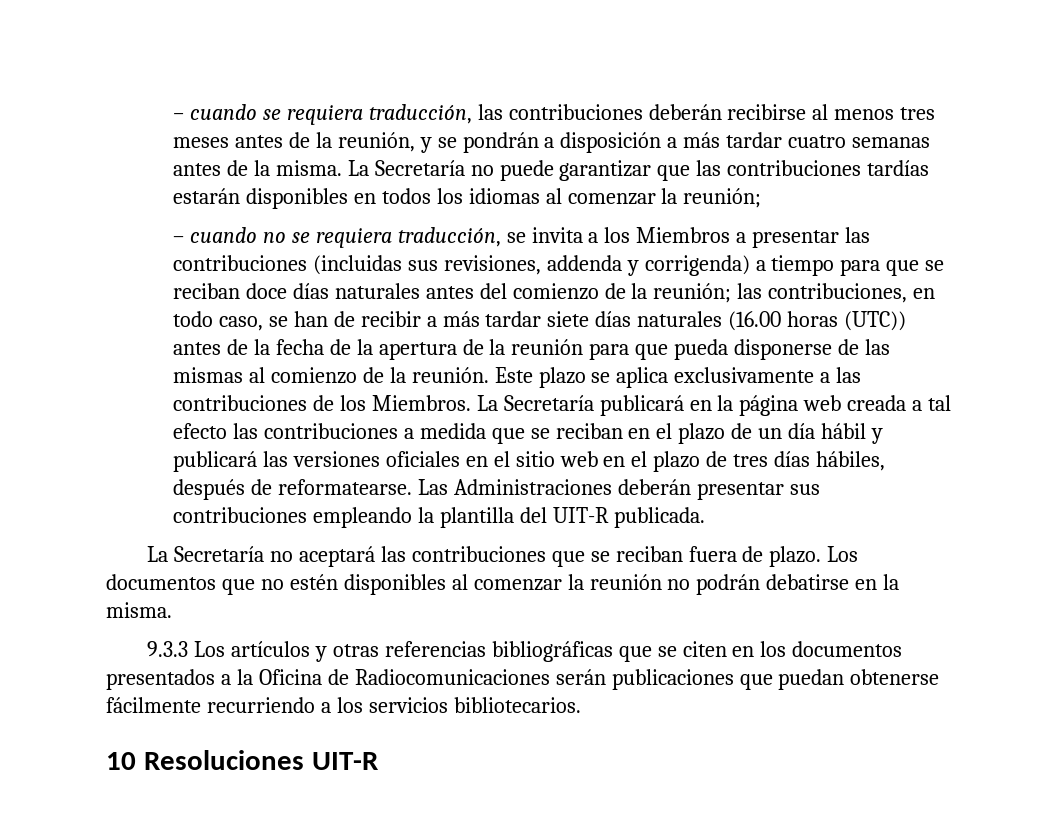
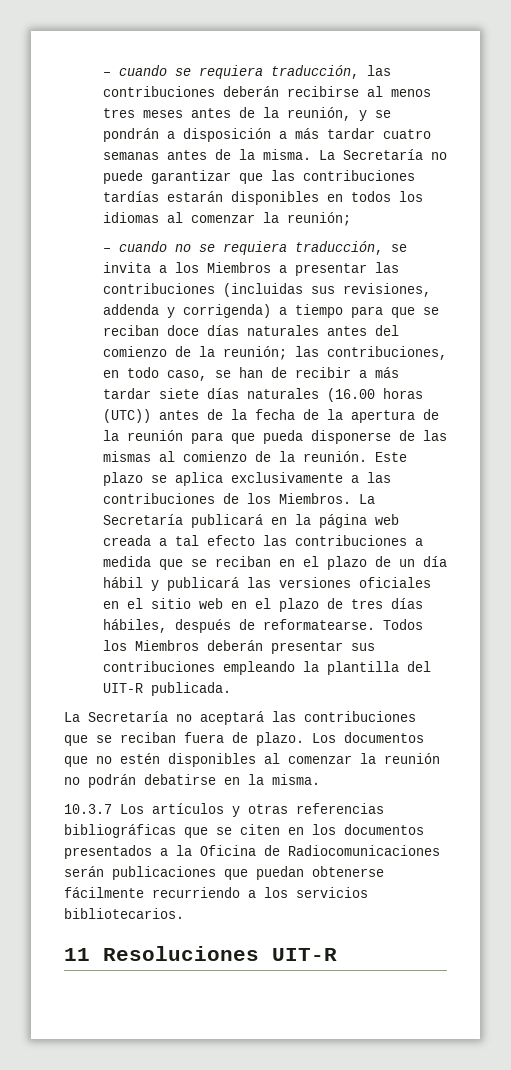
[417,479,612,495] Las Administraciones -> [382,619,423,630] [102,640,199,651] Todos los Miembros
[147,641,189,657] 9.3.3 -> [64,804,112,814] 10.3.7
[106,752,136,770] 10 -> [64,948,90,961] 11

